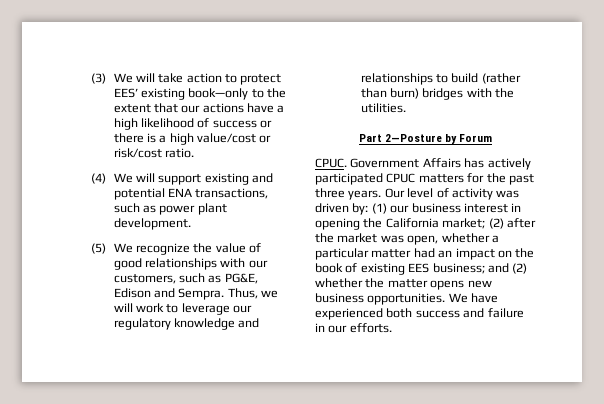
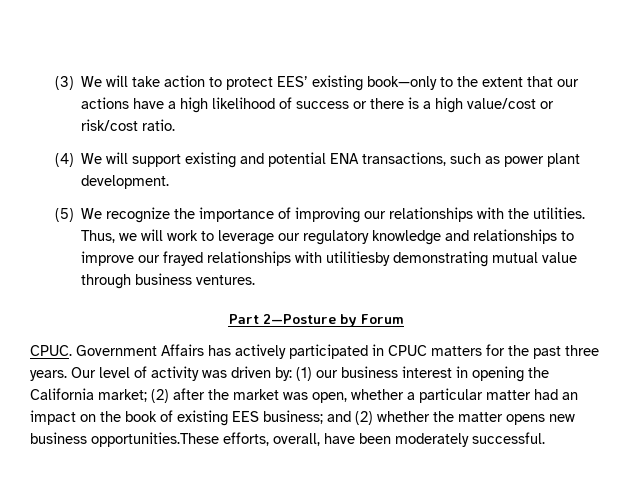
[215,243,262,253] [113,258,268,270] [113,273,258,284] [113,288,225,300] value of good relationships with our customers, such as PG&E, Edison and Sempra. -> [199,207,586,223] importance of improving our relationships with the utilities.
[451,73,521,84] [360,88,515,100] [360,103,406,113] build (rather than burn) bridges with the utilities. -> [81,251,578,267] [81,273,256,289] improve our frayed relationships with utilitiesby demonstrating mutual value through business ventures.
(383, 179) none -> [372,344,384,356] in
[367,293,499,305] [315,308,524,320] [315,323,392,333] opportunities. We have experienced both success and failure in our efforts. -> [91,432,545,447] opportunities.These efforts, overall, have been moderately successful.

